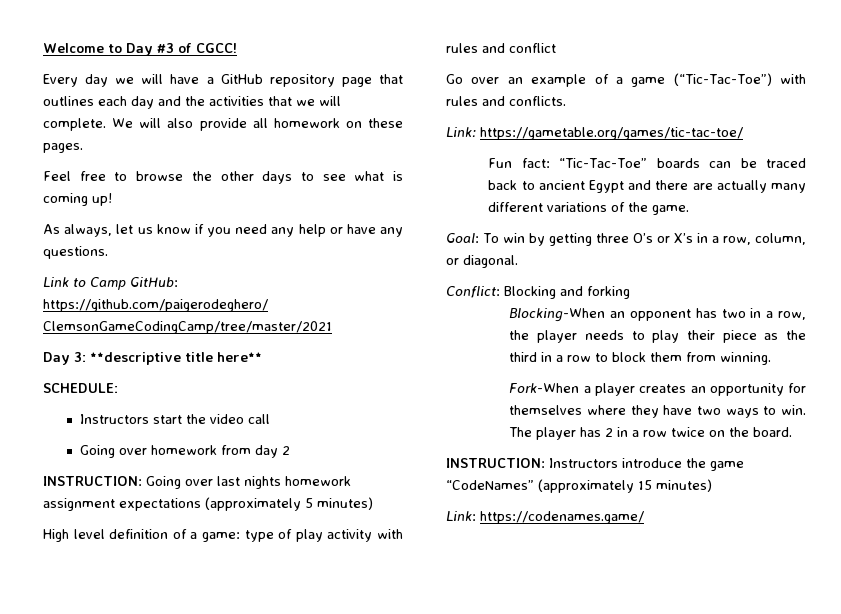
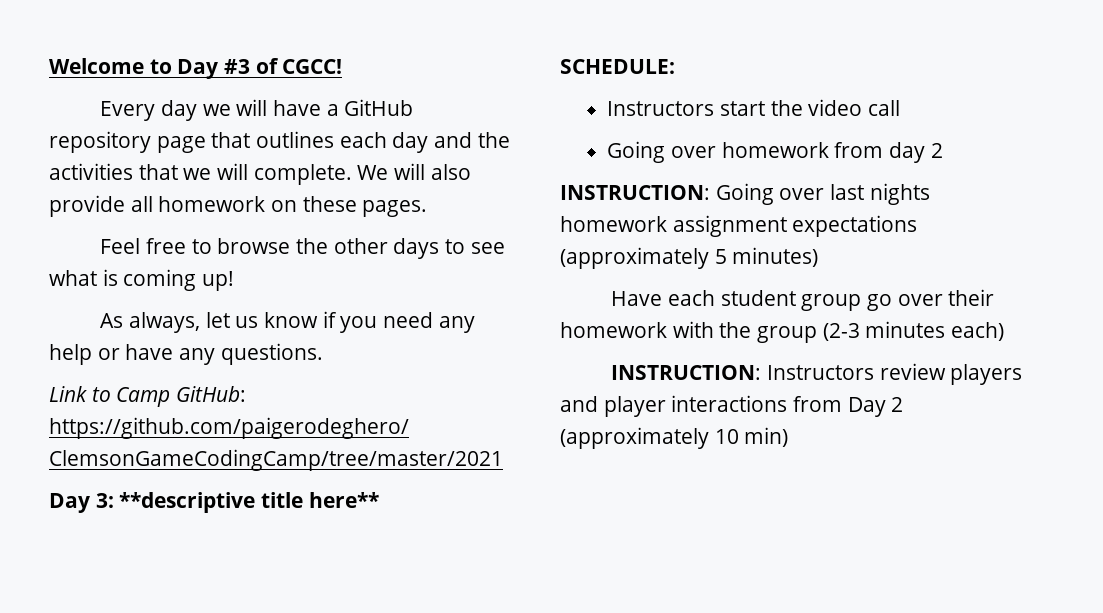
[43,529,403,542] [446,43,556,53] [446,73,806,87] [446,96,566,106] [446,127,743,140] [488,158,806,168] [488,180,806,193] [488,202,690,215] [446,233,806,246] [446,255,518,268] [446,286,630,299] [509,308,807,322] [509,330,807,343] [509,352,772,365] [509,383,806,396] [509,405,806,418] [509,427,793,440] [446,458,744,471] [446,479,712,493] [446,511,644,524] High level definition of a game: type of play activity with rules and conflict // Go over an example of a game (“Tic-Tac-Toe”) with rules and conflicts. // Link: https://gametable.org/games/tic-tac-toe/ // Fun fact: “Tic-Tac-Toe” boards can be traced back to ancient Egypt and there are actually many different variations of the game. // Goal: To win by getting three O’s or X’s in a row, column, or diagonal. // Conflict: Blocking and forking // Blocking-When an opponent has two in a row, the player needs to play their piece as the third in a row to block them from winning. // Fork-When a player creates an opportunity for themselves where they have two ways to win. The player has 2 in a row twice on the board. // INSTRUCTION: Instructors introduce the game “CodeNames” (approximately 15 minutes) // Link: https://codenames.game/ -> [611,289,995,311] [560,321,1005,343] [611,363,1023,385] [560,395,904,417] [560,427,789,449] Have each student group go over their homework with the group (2-3 minutes each) // INSTRUCTION: Instructors review players and player interactions from Day 2 (approximately 10 min)

